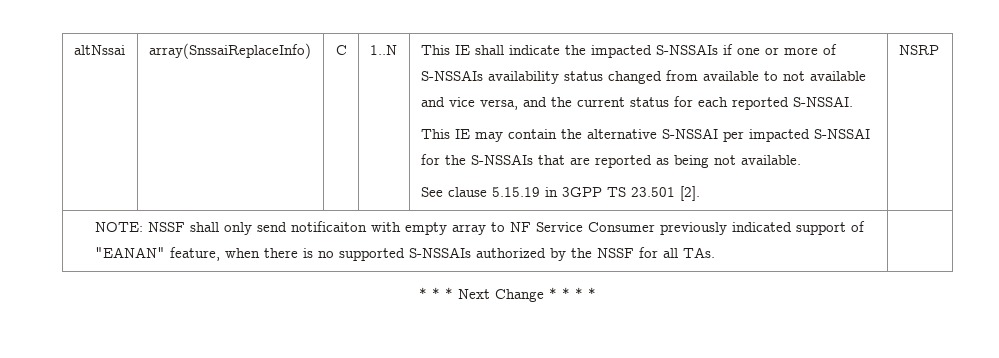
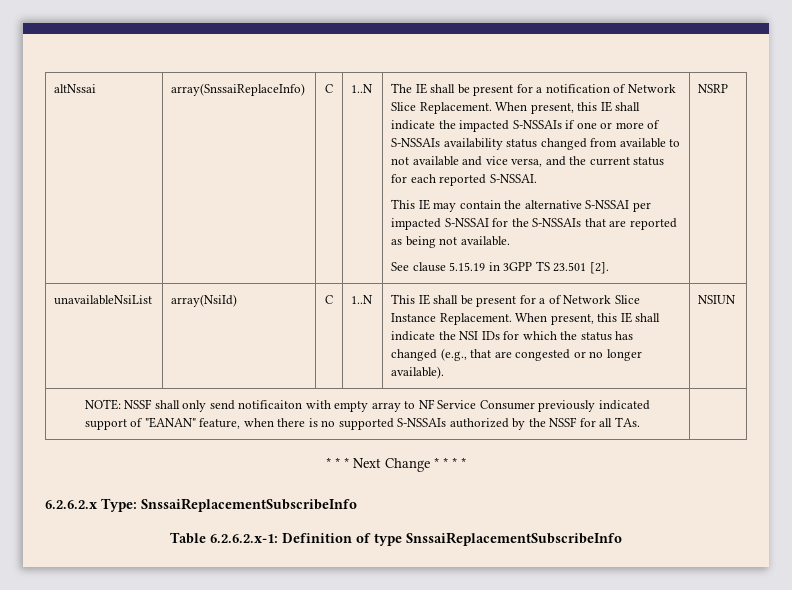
[420,45,450,55] This -> [391,83,676,96] [391,102,598,114] The IE shall be present for a notification of Network Slice Replacement. When present, this
(939, 50) none -> [54,295,153,305] [171,294,238,307] [325,295,333,304] [351,295,374,304] [391,294,640,307] [391,312,661,325] [391,331,634,341] [391,348,642,361] [391,366,445,379] [698,295,737,304] // unavailableNsiList | array(NsiId) | C | 1..N | This IE shall be present for a of Network Slice Instance Replacement. When present, this IE shall indicate the NSI IDs for which the status has changed (e.g., that are congested or no longer available). | NSIUN
(596, 293) none -> [45,498,357,512] [170,532,622,546] // 6.2.6.2.x Type: SnssaiReplacementSubscribeInfo // Table 6.2.6.2.x-1: Definition of type SnssaiReplacementSubscribeInfo

